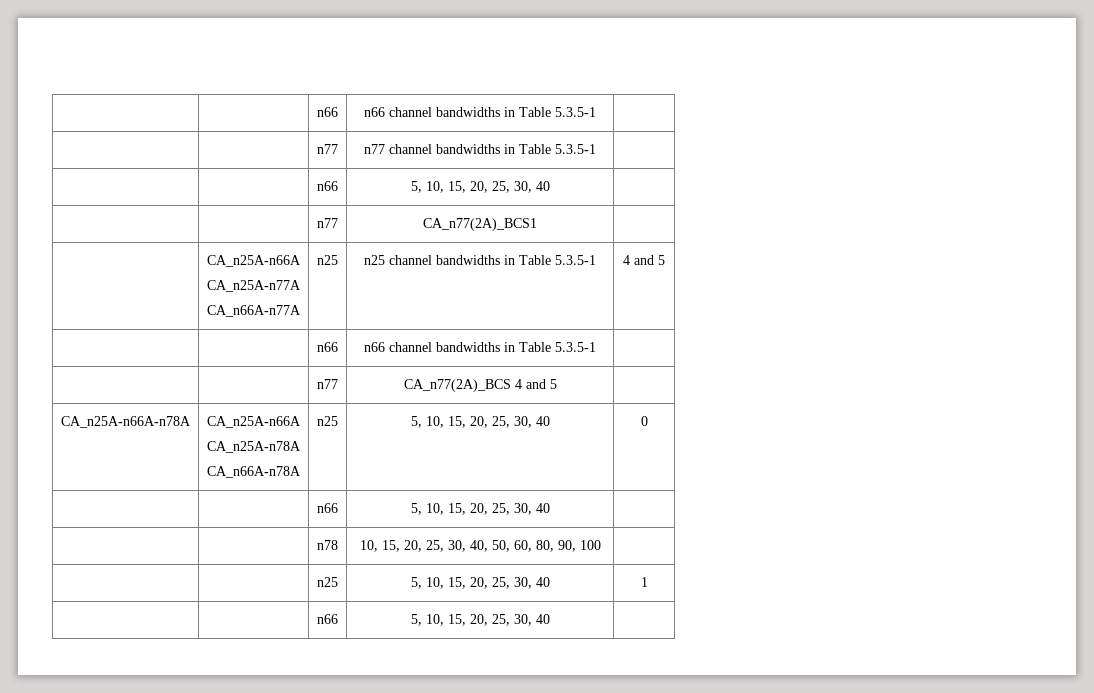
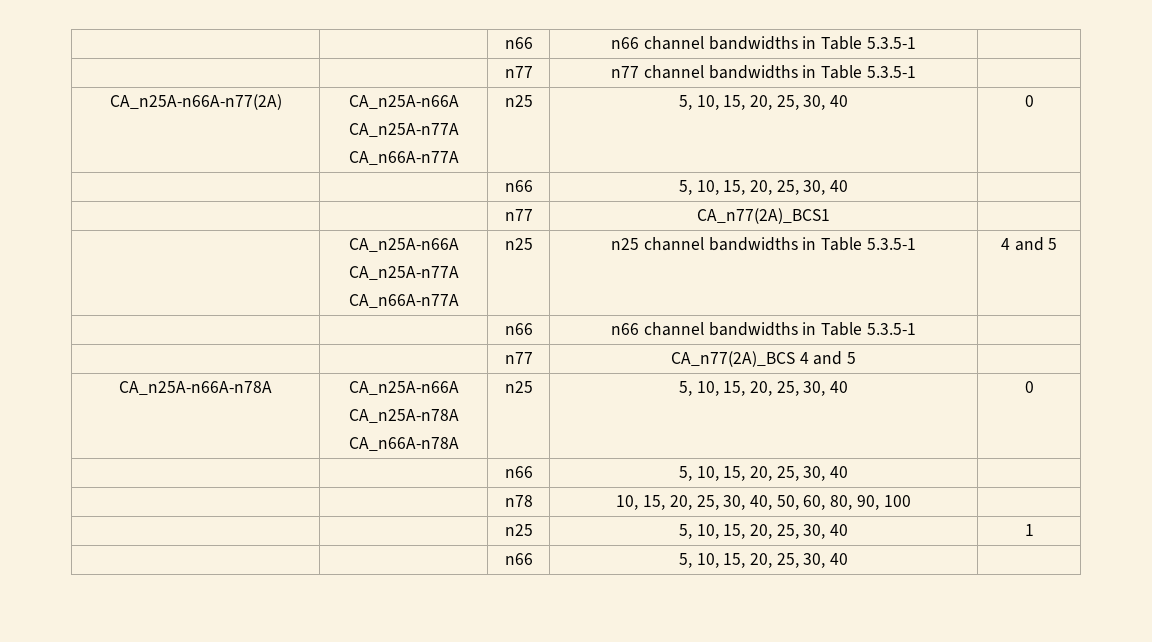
(596, 149) none -> [109,94,282,110] [348,95,459,109] [348,123,459,137] [348,151,459,165] [504,95,533,107] [678,95,849,110] [1024,95,1034,107] // CA_n25A-n66A-n77(2A) | CA_n25A-n66A // CA_n25A-n77A // CA_n66A-n77A | n25 | 5, 10, 15, 20, 25, 30, 40 | 0

